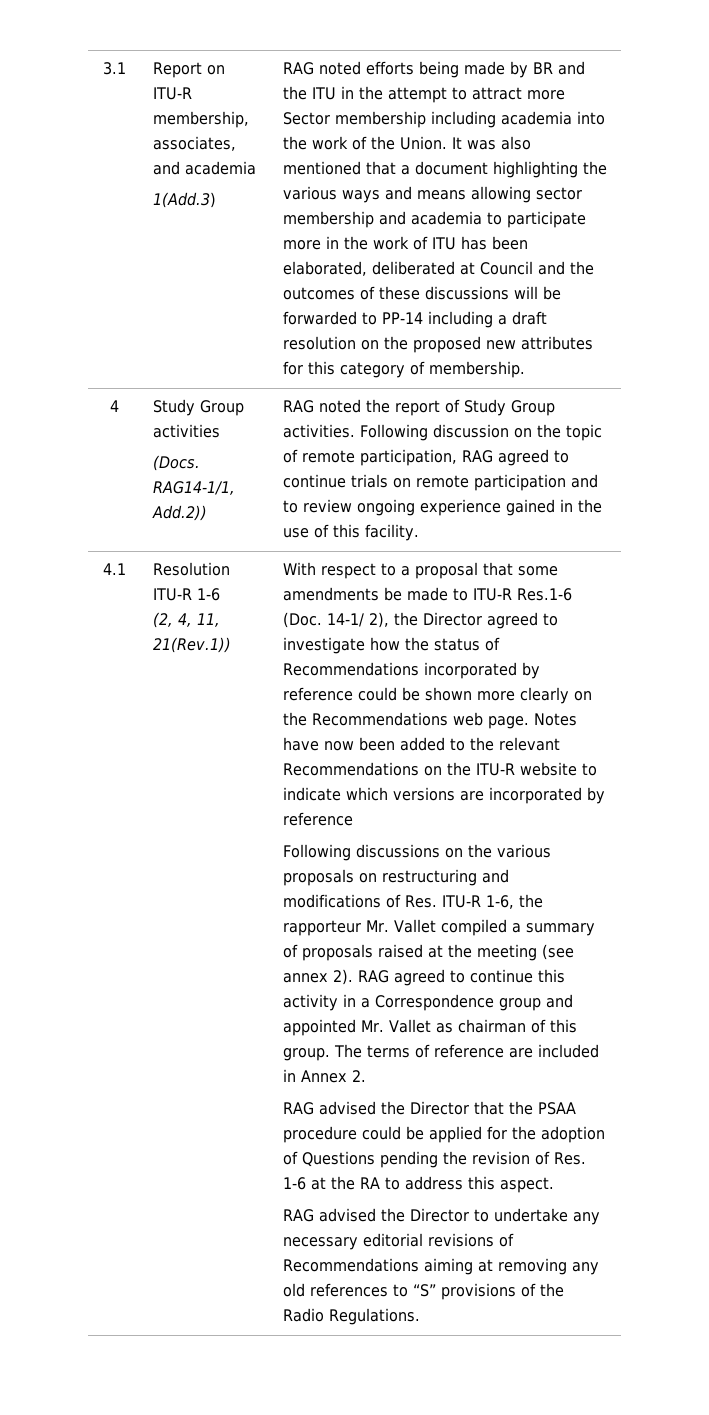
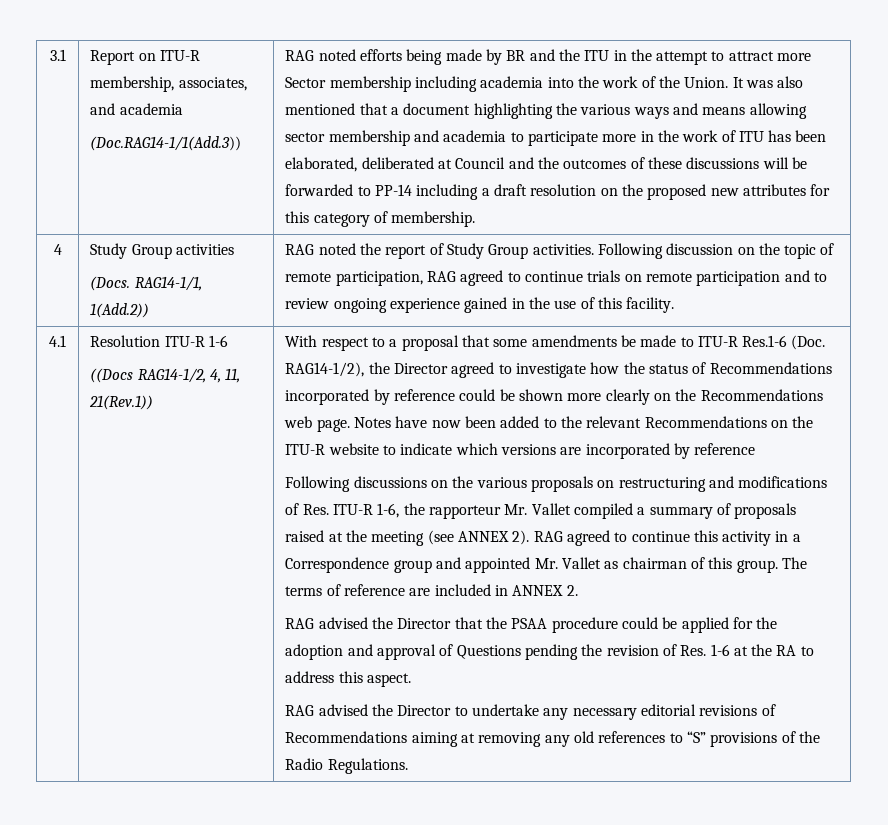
[152,192,216,208] 1(Add.3) -> [90,136,242,151] (Doc.RAG14-1/1(Add.3))
[151,505,207,521] Add.2)) -> [90,303,150,318] 1(Add.2))
[152,612,173,628] (2, -> [90,368,206,383] ((Docs RAG14-1/2,
[326,612,389,628] 14-1/ 2), -> [285,362,365,377] RAG14-1/2),
[282,973,328,983] annex -> [457,531,509,542] ANNEX
[300,1070,347,1083] Annex -> [512,585,564,596] ANNEX
(605, 1134) none -> [347,644,436,660] and approval

